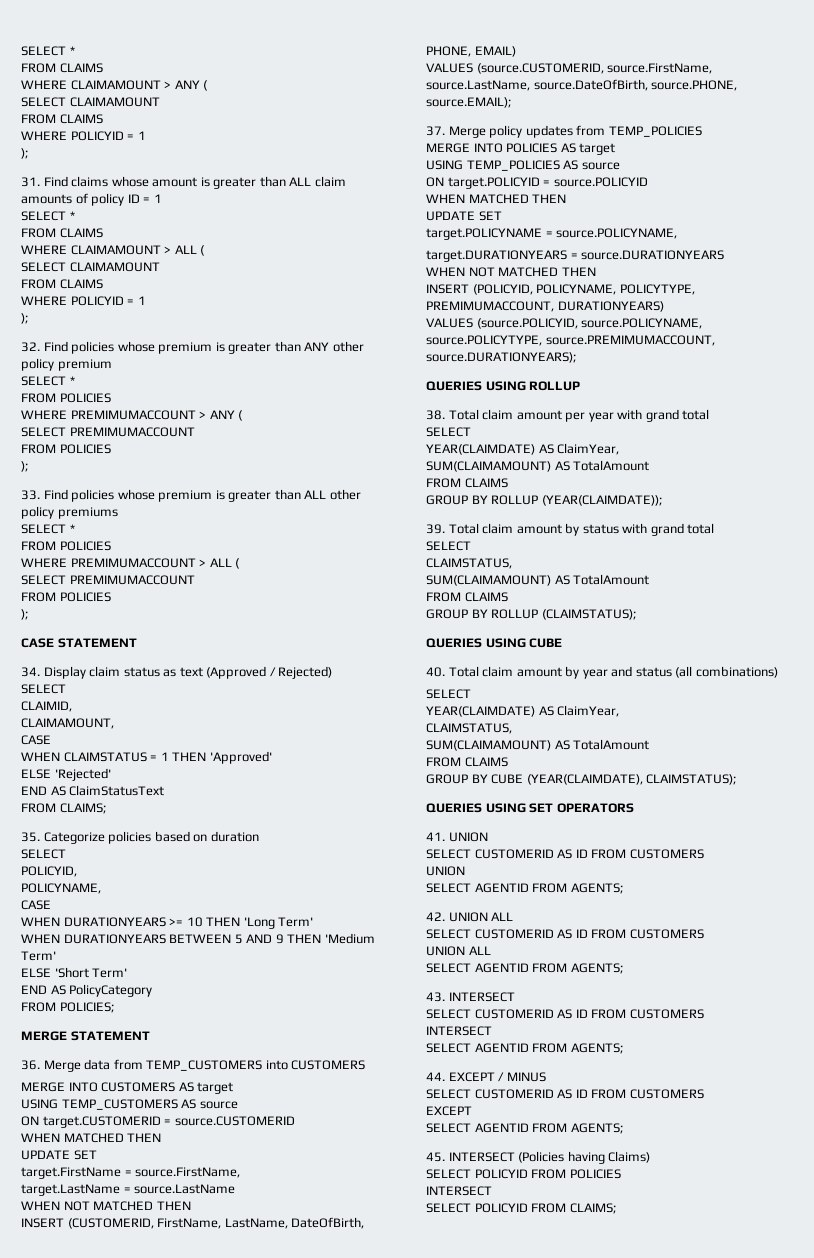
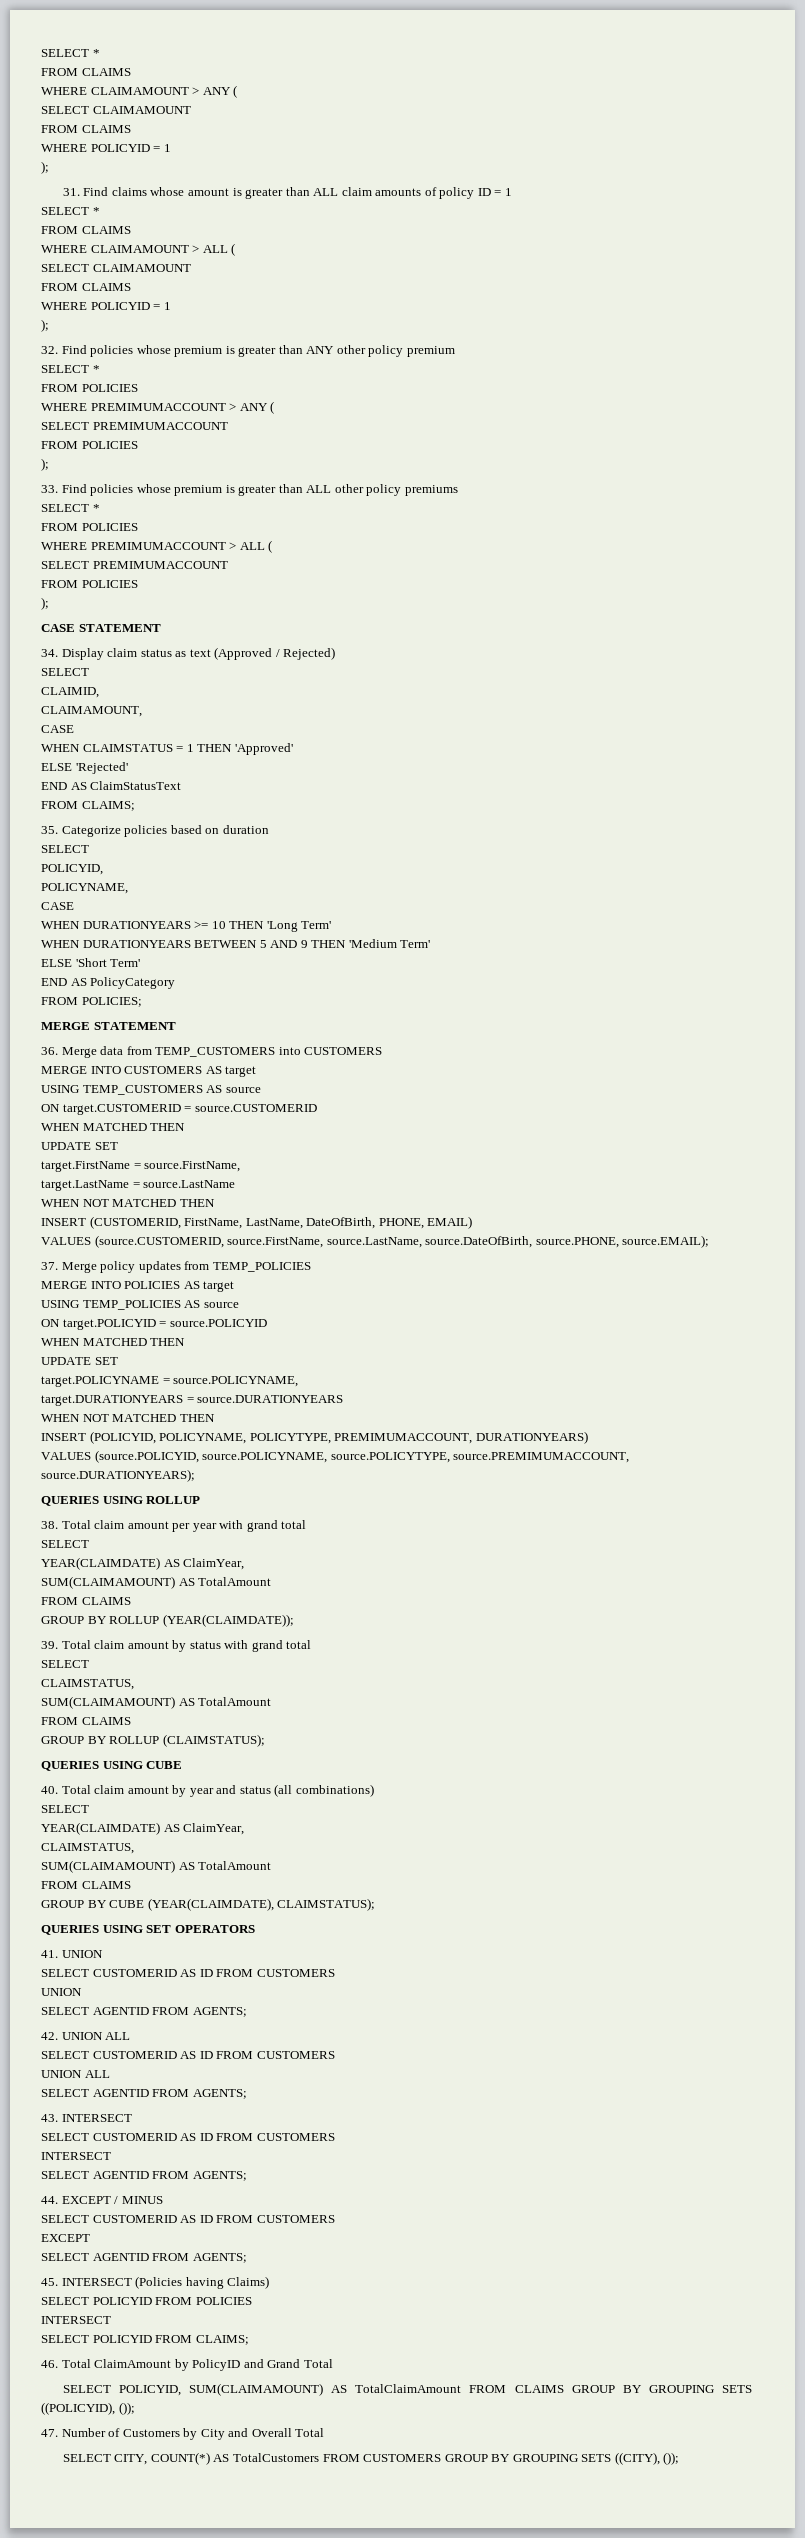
(616, 1208) none -> [41,2359,333,2371] [62,2383,752,2396] [41,2402,135,2415] [41,2428,325,2440] [62,2452,680,2465] // 46. Total ClaimAmount by PolicyID and Grand Total // SELECT POLICYID, SUM(CLAIMAMOUNT) AS TotalClaimAmount FROM CLAIMS GROUP BY GROUPING SETS ((POLICYID), ()); // 47. Number of Customers by City and Overall Total // SELECT CITY, COUNT(*) AS TotalCustomers FROM CUSTOMERS GROUP BY GROUPING SETS ((CITY), ());

